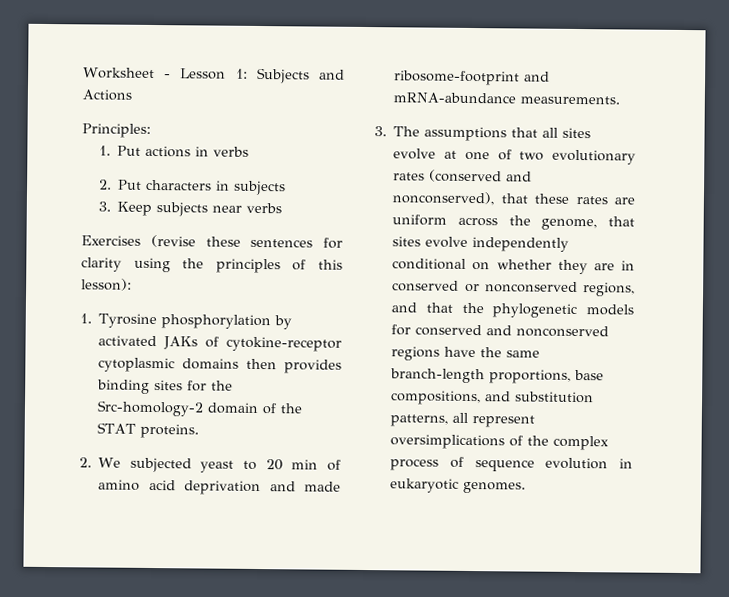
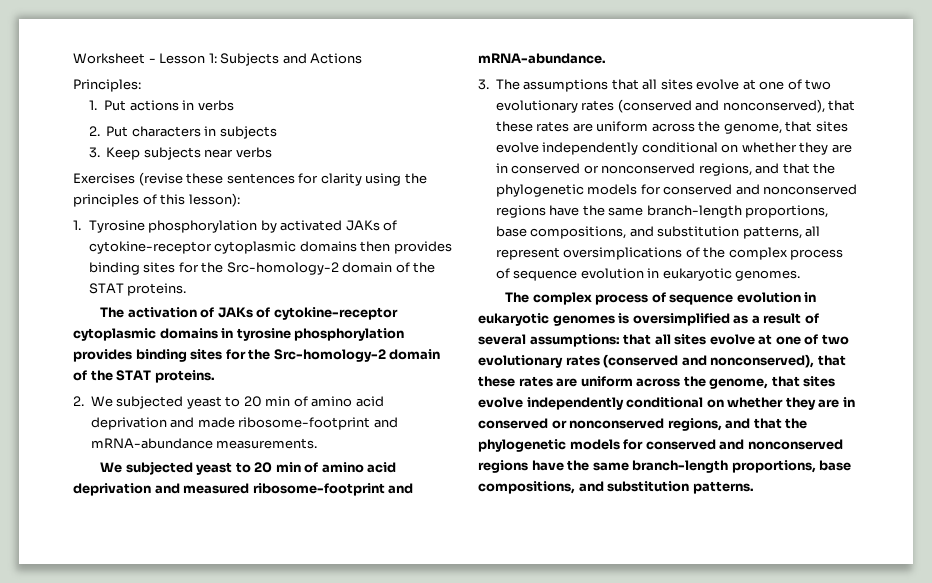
(200, 431) none -> [100,307,398,320] [73,328,405,341] [73,349,441,362] [73,370,215,383] // The activation of JAKs of cytokine-receptor cytoplasmic domains in tyrosine phosphorylation provides binding sites for the Src-homology-2 domain of the STAT proteins.
(621, 100) none -> [100,461,397,475] [73,483,414,496] [478,53,606,64] // We subjected yeast to 20 min of amino acid deprivation and measured ribosome-footprint and mRNA-abundance.
(527, 487) none -> [505,292,817,305] [478,313,819,326] [478,334,849,347] [478,354,846,368] [478,376,836,389] [478,397,855,410] [478,418,808,431] [478,439,843,452] [478,460,852,473] [478,481,754,494] // The complex process of sequence evolution in eukaryotic genomes is oversimplified as a result of several assumptions: that all sites evolve at one of two evolutionary rates (conserved and nonconserved), that these rates are uniform across the genome, that sites evolve independently conditional on whether they are in conserved or nonconserved regions, and that the phylogenetic models for conserved and nonconserved regions have the same branch-length proportions, base compositions, and substitution patterns.

